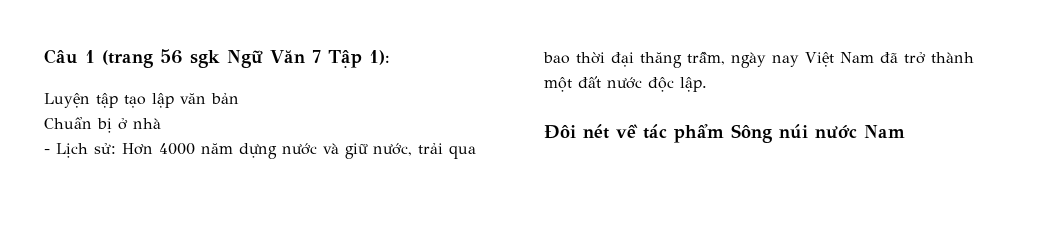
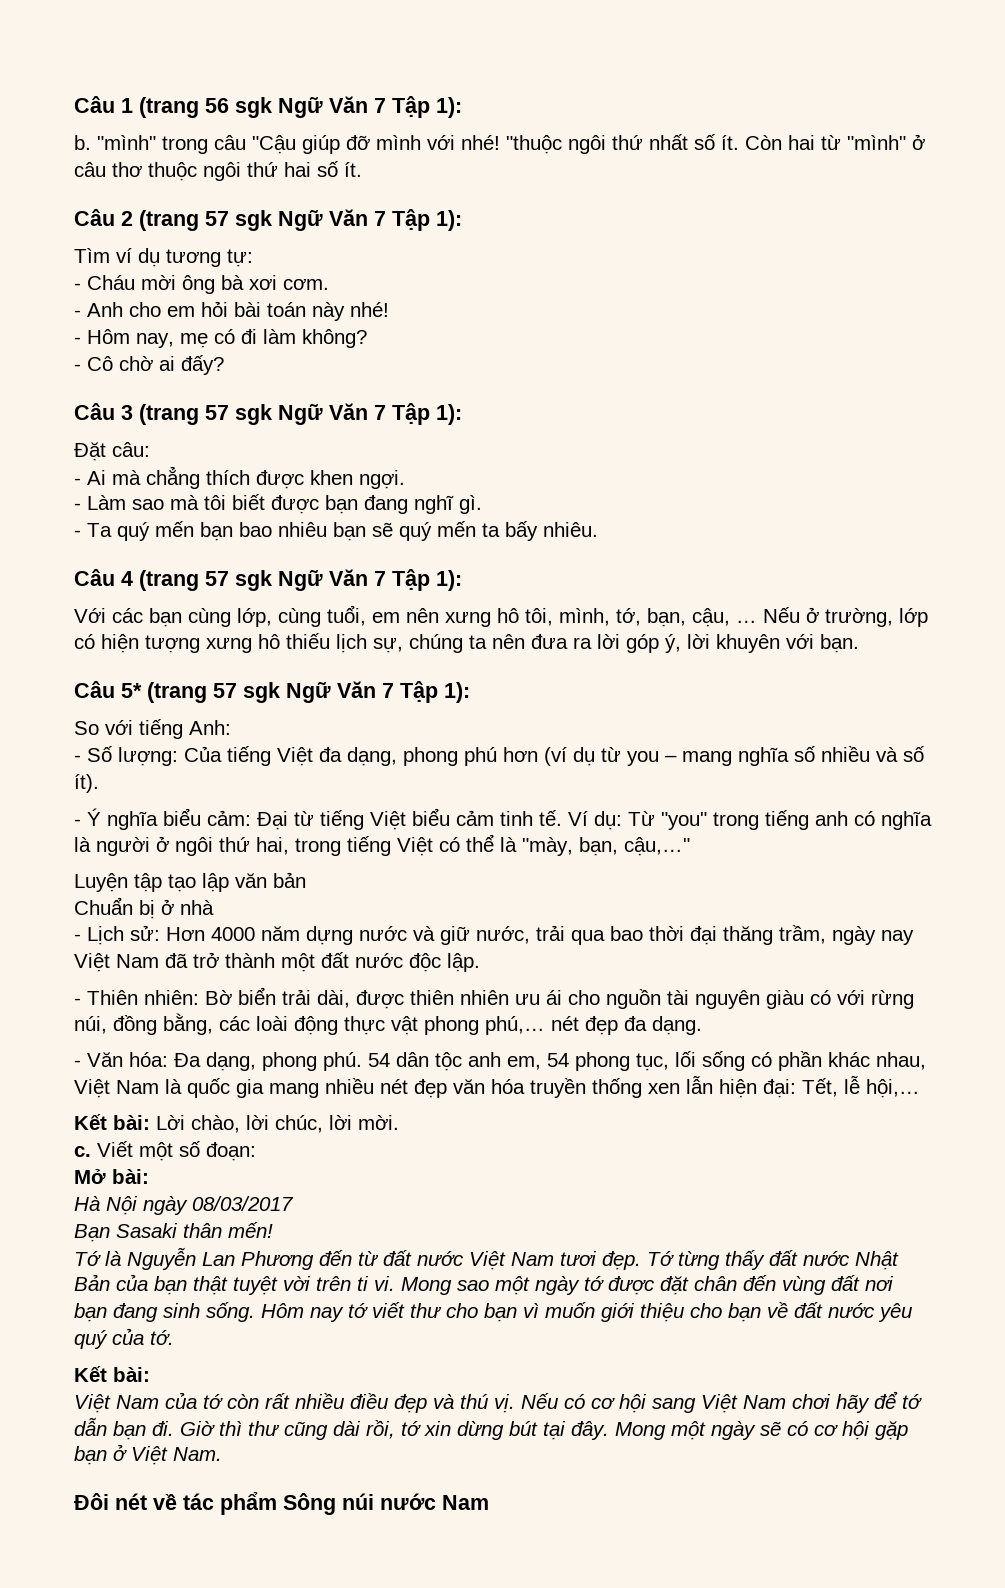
(390, 57) none -> [74,134,925,154] [74,161,362,181] [74,209,462,231] [74,248,253,267] [74,275,329,294] [74,301,389,321] [74,329,367,348] [74,355,224,375] [74,403,462,425] [74,442,150,461] [74,466,405,489] [74,494,482,514] [74,521,598,541] [74,569,462,591] [74,605,928,627] [74,633,859,653] [74,681,470,703] [74,719,231,739] [74,746,924,766] [74,774,99,793] [74,808,932,830] [74,834,690,856] // b. "mình" trong câu "Cậu giúp đỡ mình với nhé! "thuộc ngôi thứ nhất số ít. Còn hai từ "mình" ở câu thơ thuộc ngôi thứ hai số ít. // Câu 2 (trang 57 sgk Ngữ Văn 7 Tập 1): // Tìm ví dụ tương tự: // - Cháu mời ông bà xơi cơm. // - Anh cho em hỏi bài toán này nhé! // - Hôm nay, mẹ có đi làm không? // - Cô chờ ai đấy? // Câu 3 (trang 57 sgk Ngữ Văn 7 Tập 1): // Đặt câu: // - Ai mà chẳng thích được khen ngợi. // - Làm sao mà tôi biết được bạn đang nghĩ gì. // - Ta quý mến bạn bao nhiêu bạn sẽ quý mến ta bấy nhiêu. // Câu 4 (trang 57 sgk Ngữ Văn 7 Tập 1): // Với các bạn cùng lớp, cùng tuổi, em nên xưng hô tôi, mình, tớ, bạn, cậu, … Nếu ở trường, lớp có hiện tượng xưng hô thiếu lịch sự, chúng ta nên đưa ra lời góp ý, lời khuyên với bạn. // Câu 5* (trang 57 sgk Ngữ Văn 7 Tập 1): // So với tiếng Anh: // - Số lượng: Của tiếng Việt đa dạng, phong phú hơn (ví dụ từ you – mang nghĩa số nhiều và số ít). // - Ý nghĩa biểu cảm: Đại từ tiếng Việt biểu cảm tinh tế. Ví dụ: Từ "you" trong tiếng anh có nghĩa là người ở ngôi thứ hai, trong tiếng Việt có thể là "mày, bạn, cậu,…"
(707, 84) none -> [74,987,914,1009] [74,1013,702,1035] [74,1051,926,1071] [74,1076,920,1098] [74,1114,399,1133] [74,1141,256,1161] [74,1169,149,1184] [74,1196,294,1215] [74,1222,273,1242] [74,1247,899,1270] [74,1274,894,1295] [74,1302,912,1322] [74,1328,174,1349] [74,1366,150,1382] [74,1391,922,1413] [74,1417,908,1440] [74,1444,222,1465] // - Thiên nhiên: Bờ biển trải dài, được thiên nhiên ưu ái cho nguồn tài nguyên giàu có với rừng núi, đồng bằng, các loài động thực vật phong phú,… nét đẹp đa dạng. // - Văn hóa: Đa dạng, phong phú. 54 dân tộc anh em, 54 phong tục, lối sống có phần khác nhau, Việt Nam là quốc gia mang nhiều nét đẹp văn hóa truyền thống xen lẫn hiện đại: Tết, lễ hội,… // Kết bài: Lời chào, lời chúc, lời mời. // c. Viết một số đoạn: // Mở bài: // Hà Nội ngày 08/03/2017 // Bạn Sasaki thân mến! // Tớ là Nguyễn Lan Phương đến từ đất nước Việt Nam tươi đẹp. Tớ từng thấy đất nước Nhật Bản của bạn thật tuyệt vời trên ti vi. Mong sao một ngày tớ được đặt chân đến vùng đất nơi bạn đang sinh sống. Hôm nay tớ viết thư cho bạn vì muốn giới thiệu cho bạn về đất nước yêu quý của tớ. // Kết bài: // Việt Nam của tớ còn rất nhiều điều đẹp và thú vị. Nếu có cơ hội sang Việt Nam chơi hãy để tớ dẫn bạn đi. Giờ thì thư cũng dài rồi, tớ xin dừng bút tại đây. Mong một ngày sẽ có cơ hội gặp bạn ở Việt Nam.

